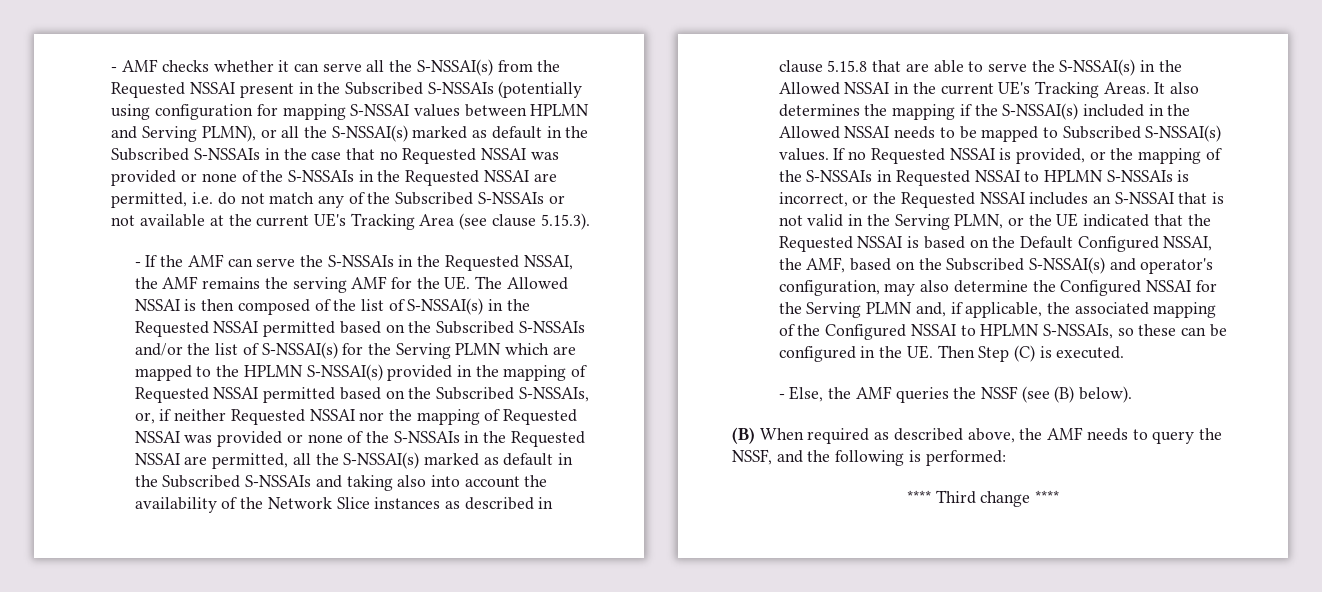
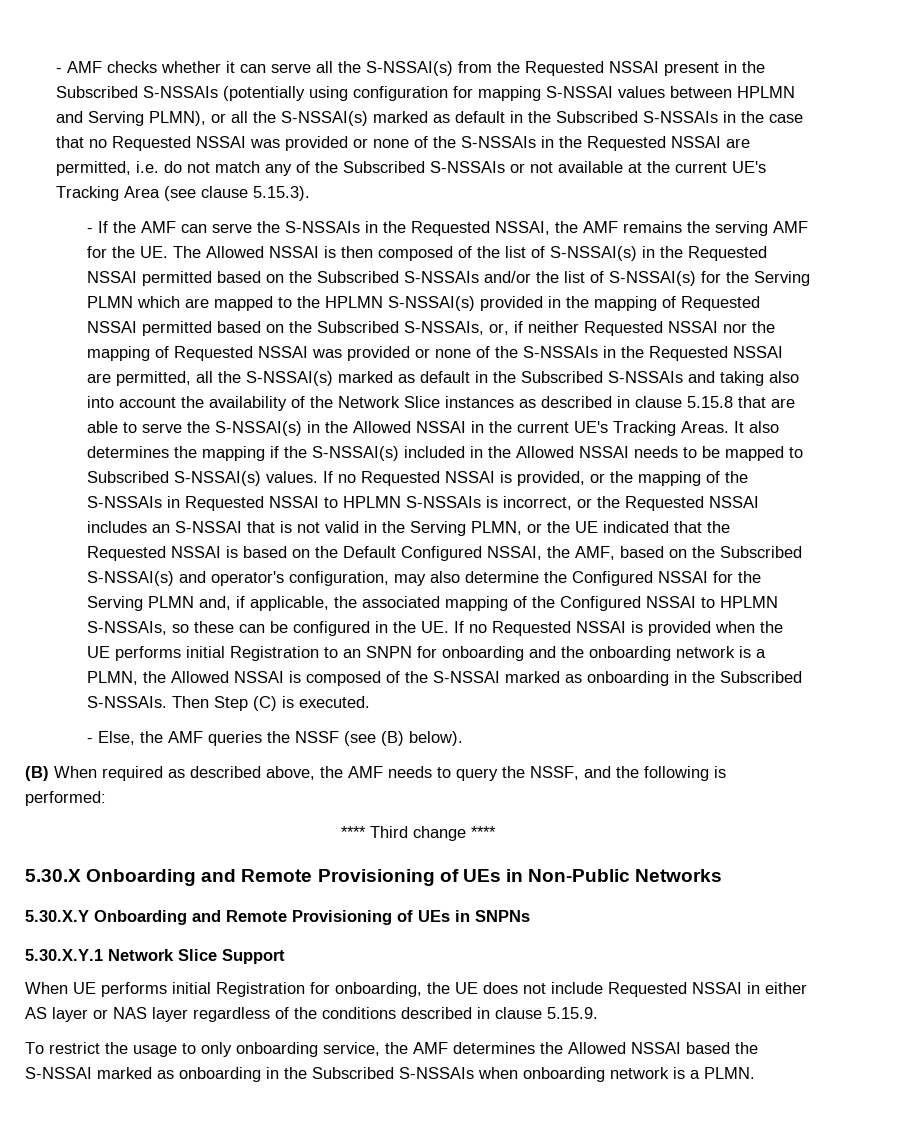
(933, 352) none -> [454,621,784,636] [87,646,767,661] [87,671,803,686] [87,696,168,708] If no Requested NSSAI is provided when the UE performs initial Registration to an SNPN for onboarding and the onboarding network is a PLMN, the Allowed NSSAI is composed of the S-NSSAI marked as onboarding in the Subscribed S-NSSAIs.
(1060, 496) none -> [25,869,723,886] [25,910,530,925] [25,949,285,964] [25,982,807,997] [25,1007,598,1022] [25,1042,758,1057] [25,1067,755,1082] // 5.30.X Onboarding and Remote Provisioning of UEs in Non-Public Networks // 5.30.X.Y Onboarding and Remote Provisioning of UEs in SNPNs // 5.30.X.Y.1 Network Slice Support // When UE performs initial Registration for onboarding, the UE does not include Requested NSSAI in either AS layer or NAS layer regardless of the conditions described in clause 5.15.9. // To restrict the usage to only onboarding service, the AMF determines the Allowed NSSAI based the S-NSSAI marked as onboarding in the Subscribed S-NSSAIs when onboarding network is a PLMN.

